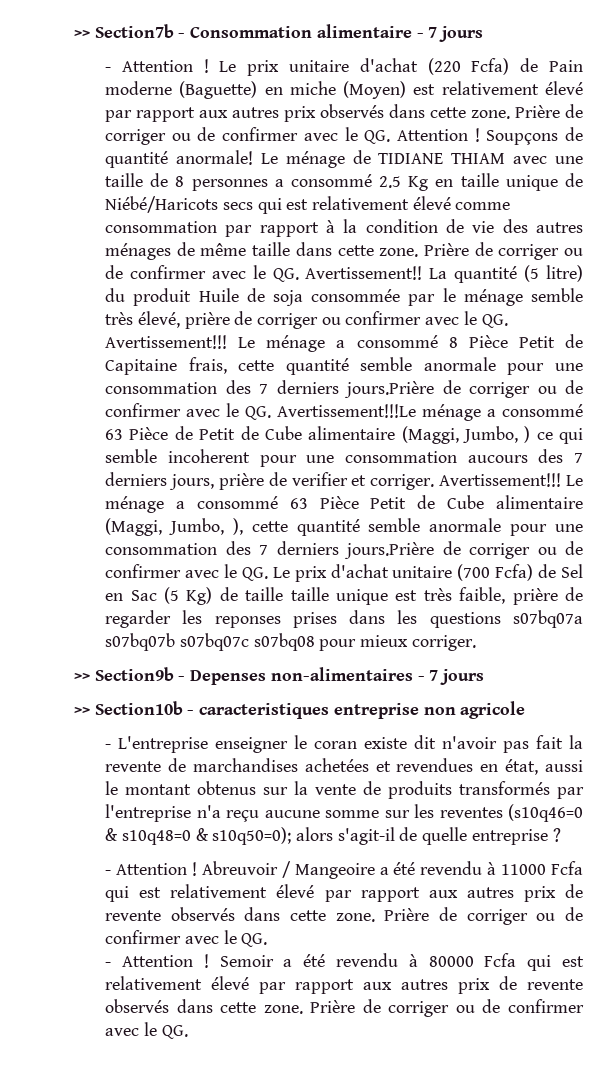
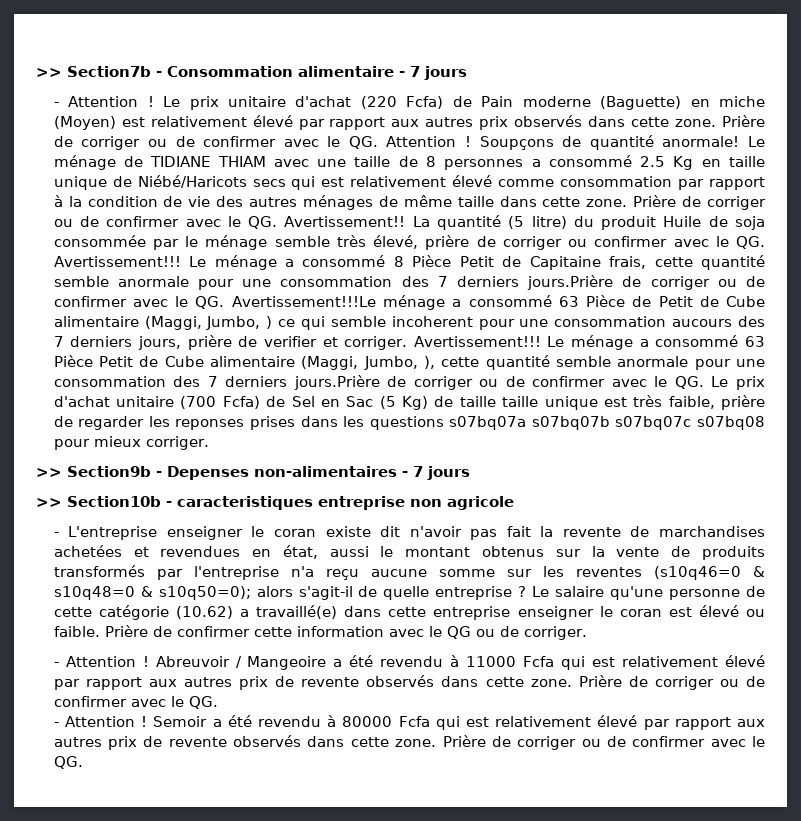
(561, 835) none -> [532,586,766,600] [53,605,765,620] [53,625,587,640] Le salaire qu'une personne de cette catégorie (10.62) a travaillé(e) dans cette entreprise enseigner le coran est élevé ou faible. Prière de confirmer cette information avec le QG ou de corriger.

